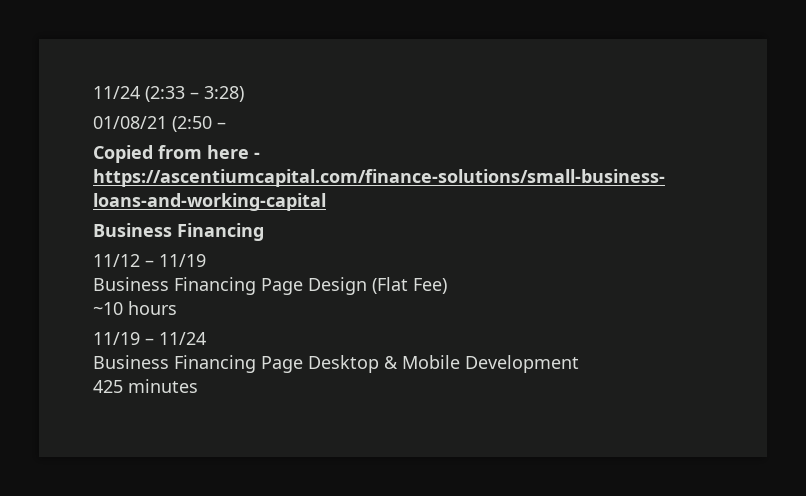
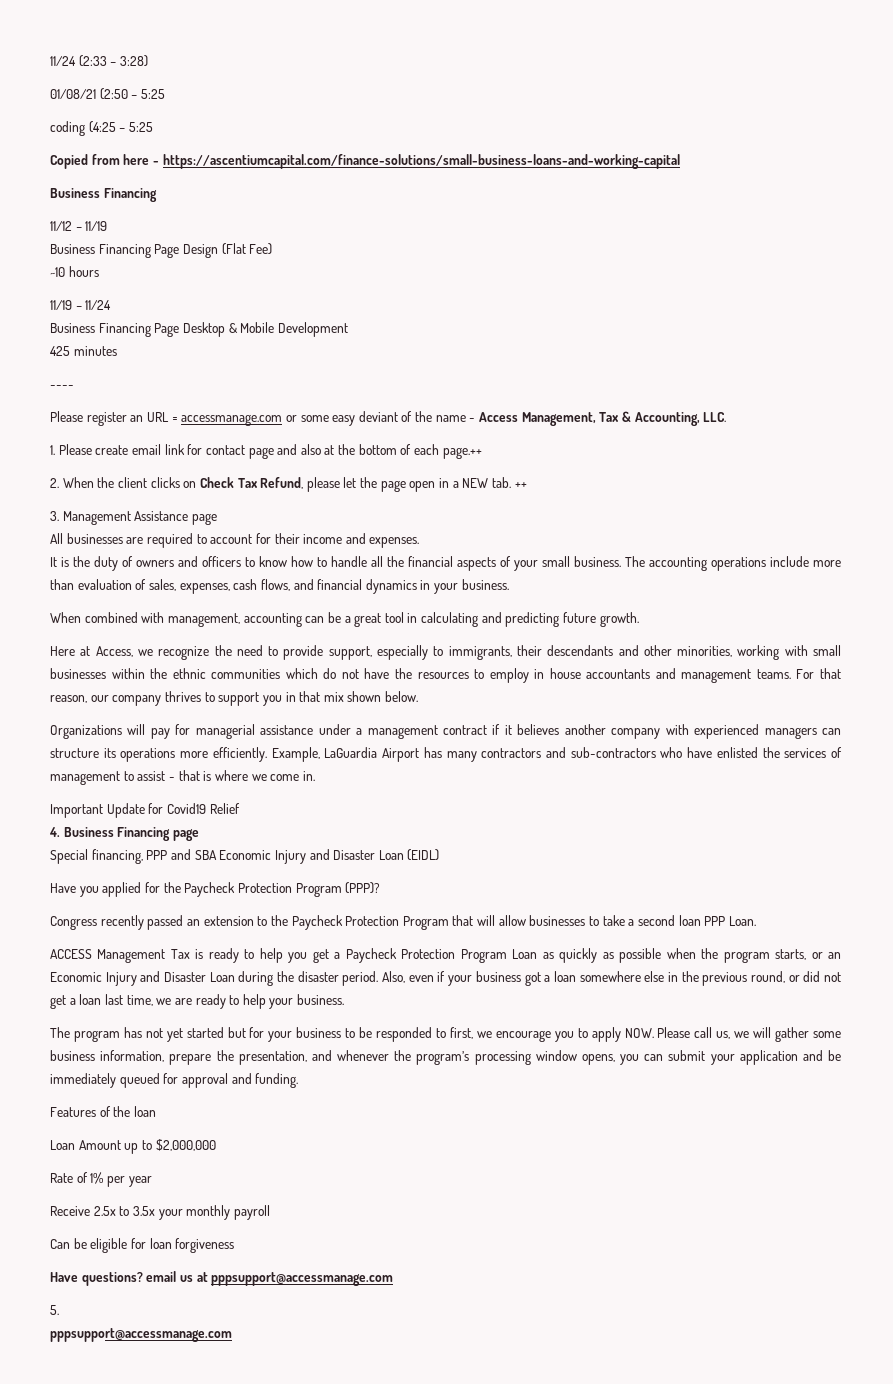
(226, 125) none -> [140,89,165,99] [50,121,153,136] 5:25 // coding (4:25 – 5:25
(198, 386) none -> [50,385,74,389] [50,411,727,426] [50,444,482,459] [50,477,527,492] [50,511,217,525] [50,533,420,548] [50,556,841,571] [50,579,509,594] [50,612,639,627] [50,645,841,660] [50,668,841,683] [50,691,419,706] [50,724,842,739] [50,747,842,762] [50,770,315,785] [50,803,240,818] [49,827,199,841] [50,849,440,864] [50,882,381,897] [50,915,756,930] [50,948,841,963] [50,971,841,986] [50,994,345,1009] [50,1027,842,1042] [50,1050,841,1065] [50,1073,299,1088] [50,1106,156,1117] [50,1139,216,1154] [50,1172,152,1187] [50,1205,270,1220] [50,1238,235,1253] [50,1271,394,1286] [50,1305,59,1315] [50,1328,232,1342] // ---- // Please register an URL = accessmanage.com or some easy deviant of the name - Access Management, Tax & Accounting, LLC. // 1. Please create email link for contact page and also at the bottom of each page.++ // 2. When the client clicks on Check Tax Refund, please let the page open in a NEW tab. ++ // 3. Management Assistance page // All businesses are required to account for their income and expenses. // It is the duty of owners and officers to know how to handle all the financial aspects of your small business. The accounting operations include more than evaluation of sales, expenses, cash flows, and financial dynamics in your business. // When combined with management, accounting can be a great tool in calculating and predicting future growth. // Here at Access, we recognize the need to provide support, especially to immigrants, their descendants and other minorities, working with small businesses within the ethnic communities which do not have the resources to employ in house accountants and management teams. For that reason, our company thrives to support you in that mix shown below. // Organizations will pay for managerial assistance under a management contract if it believes another company with experienced managers can structure its operations more efficiently. Example, LaGuardia Airport has many contractors and sub-contractors who have enlisted the services of management to assist - that is where we come in. // Important Update for Covid19 Relief // 4. Business Financing page // Special financing, PPP and SBA Economic Injury and Disaster Loan (EIDL) // Have you applied for the Paycheck Protection Program (PPP)? // Congress recently passed an extension to the Paycheck Protection Program that will allow businesses to take a second loan PPP Loan. // ACCESS Management Tax is ready to help you get a Paycheck Protection Program Loan as quickly as possible when the program starts, or an Economic Injury and Disaster Loan during the disaster period. Also, even if your business got a loan somewhere else in the previous round, or did not get a loan last time, we are ready to help your business. // The program has not yet started but for your business to be responded to first, we encourage you to apply NOW. Please call us, we will gather some business information, prepare the presentation, and whenever the program’s processing window opens, you can submit your application and be immediately queued for approval and funding. // Features of the loan // Loan Amount up to $2,000,000 // Rate of 1% per year // Receive 2.5x to 3.5x your monthly payroll // Can be eligible for loan forgiveness // Have questions? email us at pppsupport@accessmanage.com // 5. // pppsupport@accessmanage.com

